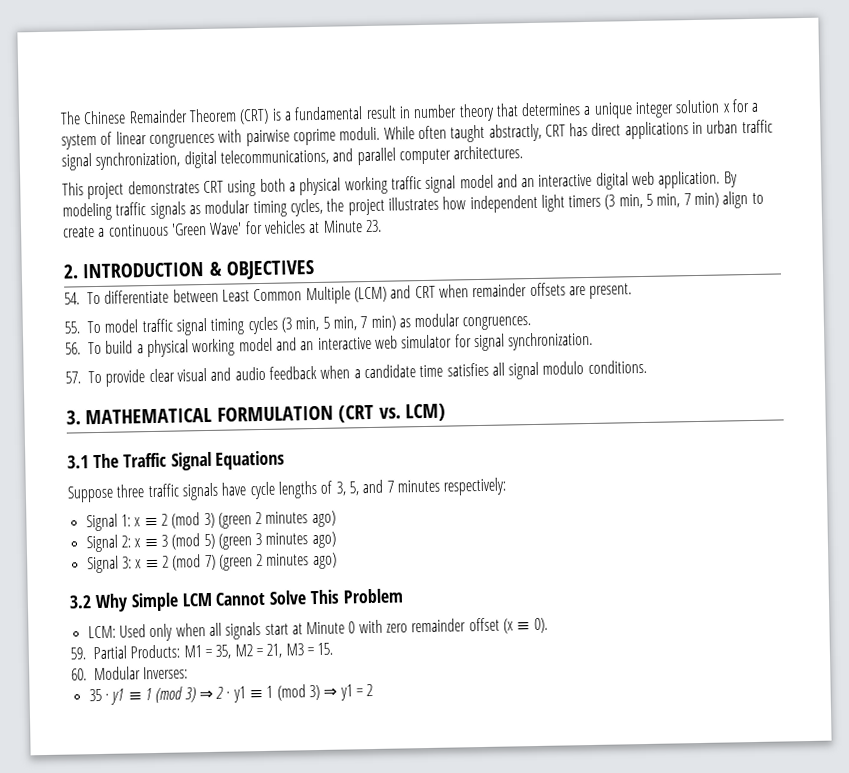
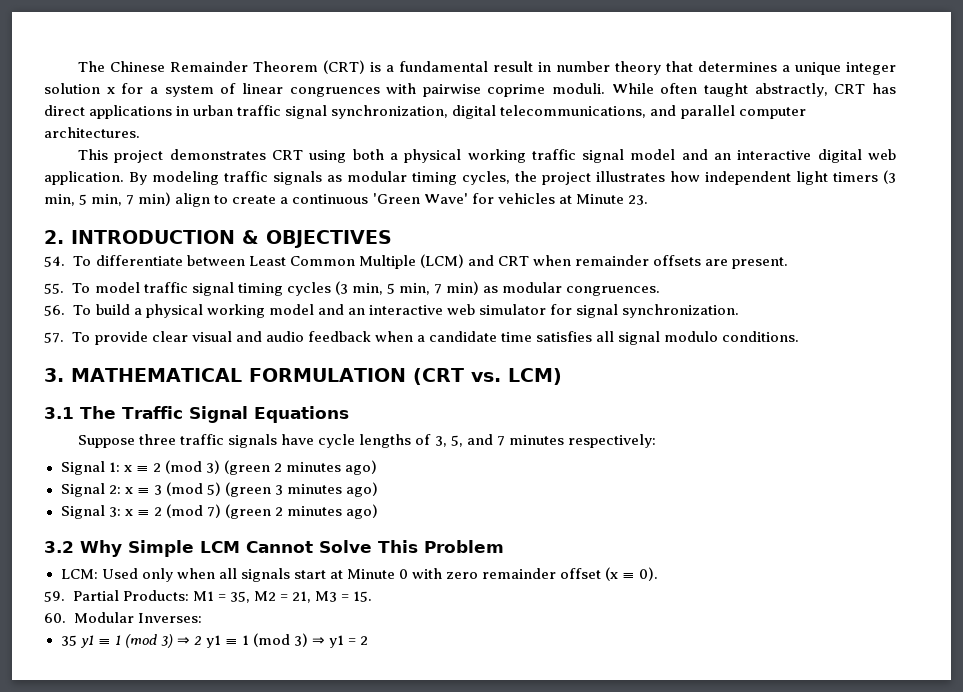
[104,693,109,701] · -> (77, 640) none
[226,691,231,699] · -> (202, 640) none

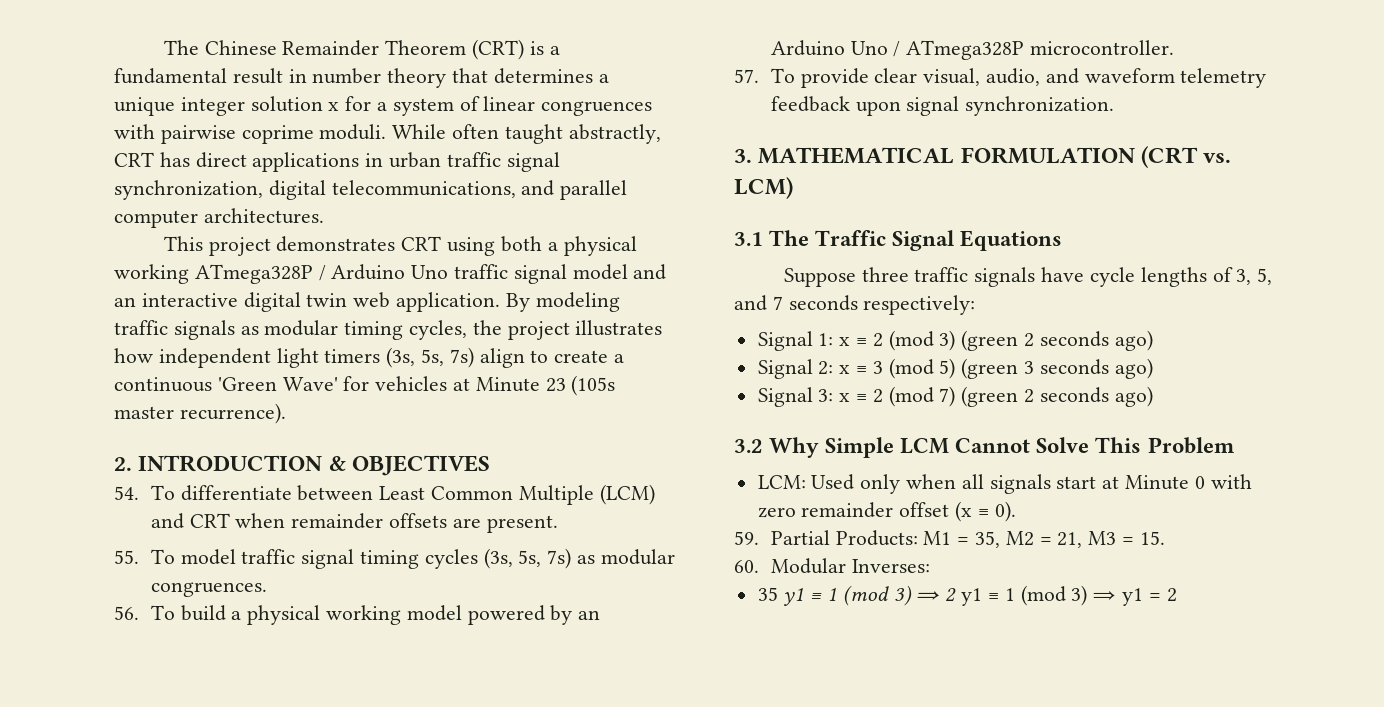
(526, 156) none -> [194,264,449,284] ATmega328P / Arduino Uno
(862, 156) none -> [306,293,348,307] twin
[883,170,896,184] [44,192,172,206] (3 min, 5 min, 7 min) -> [386,347,474,368] (3s, 5s, 7s)
[627,195,648,205] 23. -> [545,375,616,396] [114,403,286,424] 23 (105s master recurrence).
[334,281,480,295] (3 min, 5 min, 7 min) -> [483,548,572,569] (3s, 5s, 7s)
[317,304,740,318] [44,331,800,345] and an interactive web simulator for signal synchronization. // 57. To provide clear visual and audio feedback when a candidate time satisfies all signal modulo conditions. -> [467,605,601,625] [770,40,1175,60] [734,68,1267,88] [770,96,1115,116] powered by an Arduino Uno / ATmega328P microcontroller. // 57. To provide clear visual, audio, and waveform telemetry feedback upon signal synchronization.
[508,435,564,445] minutes -> [788,295,858,311] seconds
[285,462,341,472] minutes -> [1039,331,1109,347] seconds
[286,484,342,494] minutes -> [1039,359,1109,375] seconds
[286,506,342,516] minutes -> [1039,387,1109,403] seconds

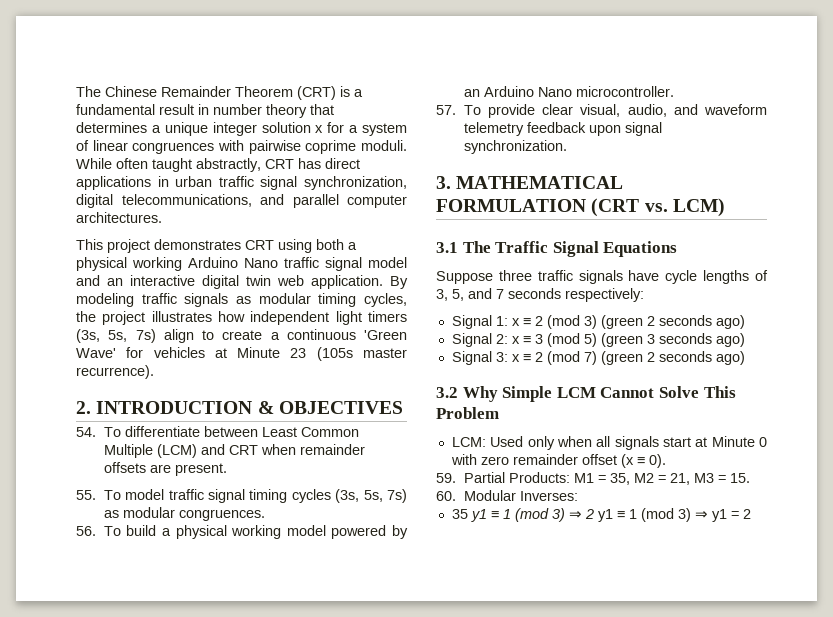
[194,264,449,284] ATmega328P / Arduino Uno -> [188,257,278,268] Arduino Nano
[850,40,1025,60] Uno / ATmega328P -> [537,87,572,97] Nano

